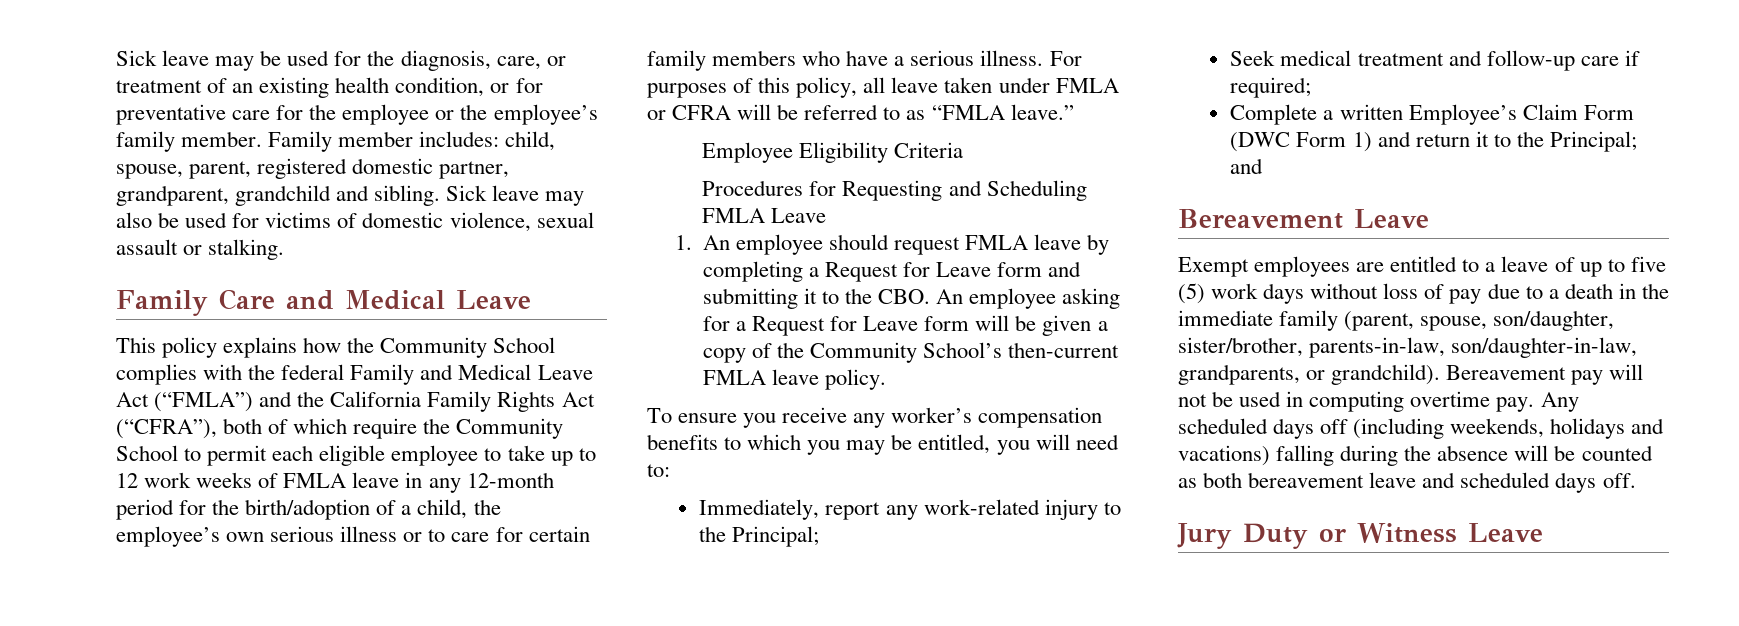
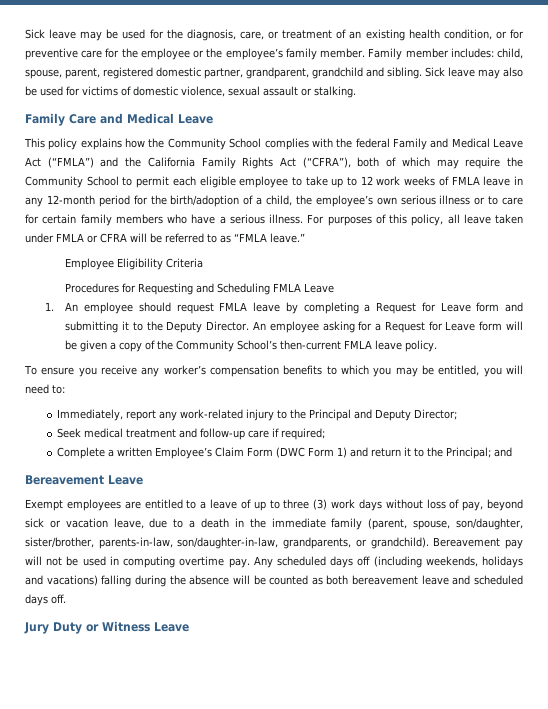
[116,104,226,125] preventative -> [25,48,78,60] preventive
(348, 426) none -> [436,159,459,169] may
[878,289,931,304] CBO. -> [166,321,250,333] Deputy Director.
[732,526,820,547] Principal; -> [309,409,458,421] Principal and Deputy Director;
[1630,256,1666,272] [1178,283,1205,304] five (5) -> [283,499,328,510] three (3)
[1449,289,1482,304] pay -> [462,499,523,511] [25,518,144,529] pay, beyond sick or vacation leave,

